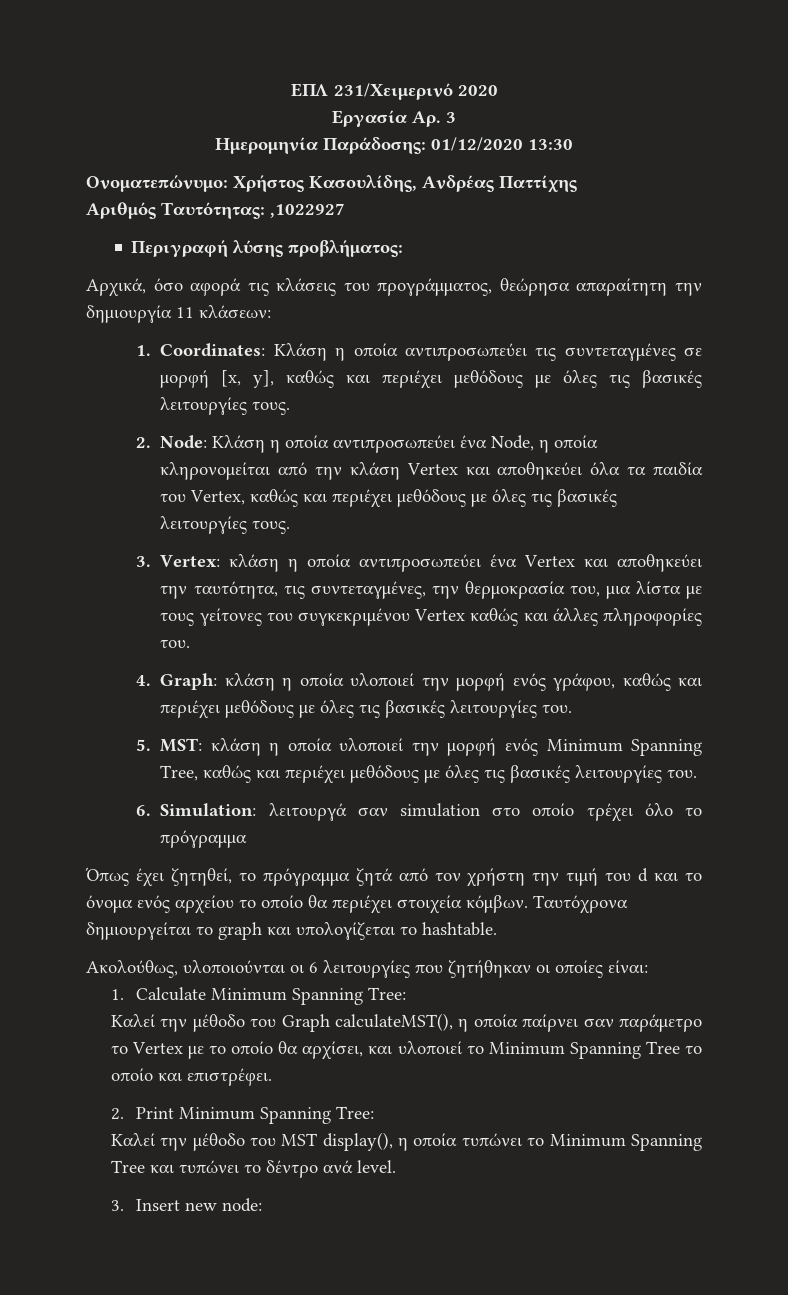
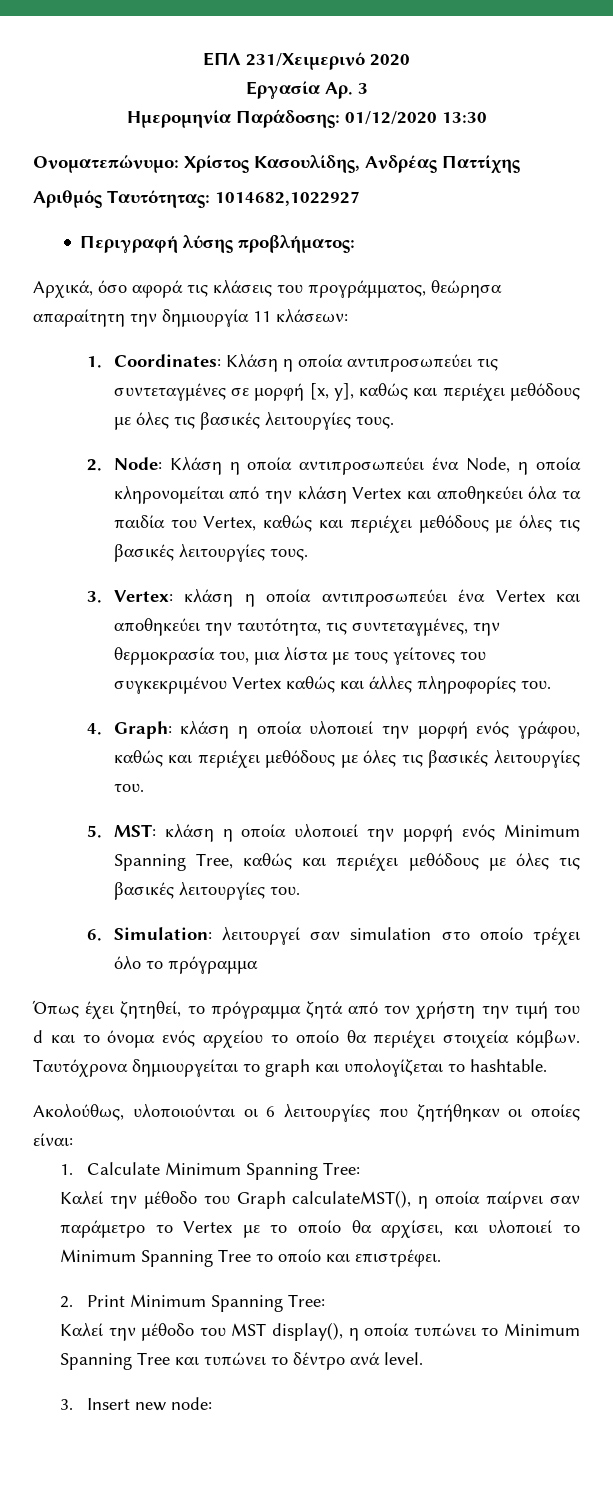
[233,175,304,192] Χρήστος -> [184,155,249,173] Χρίστος
[270,203,345,218] ,1022927 -> [215,191,360,206] 1014682,1022927
[268,803,347,821] λειτουργά -> [221,926,301,945] λειτουργεί

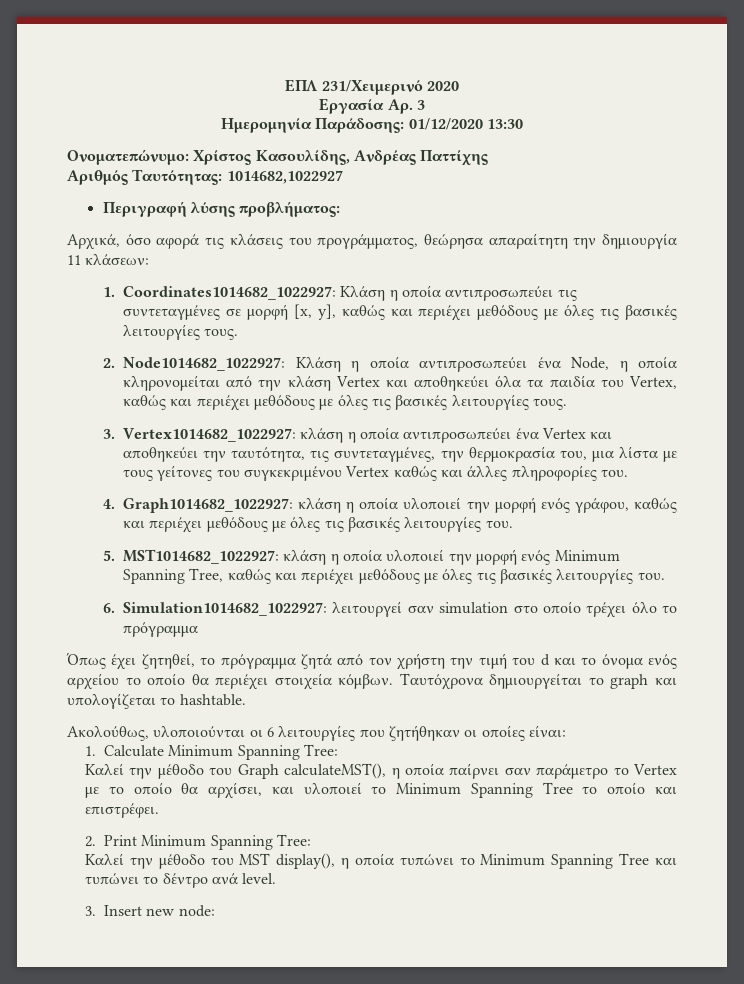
[113,354,221,367] Coordinates: -> [123,286,337,300] Coordinates1014682_1022927:
[113,457,162,470] Node: -> [123,357,286,371] Node1014682_1022927:
[113,590,173,602] Vertex: -> [123,428,297,442] Vertex1014682_1022927:
[113,721,172,739] Graph: -> [123,498,294,513] Graph1014682_1022927:
[113,824,156,837] MST: -> [123,549,280,564] MST1014682_1022927:
[113,927,212,940] Simulation: -> [123,602,328,616] Simulation1014682_1022927:

